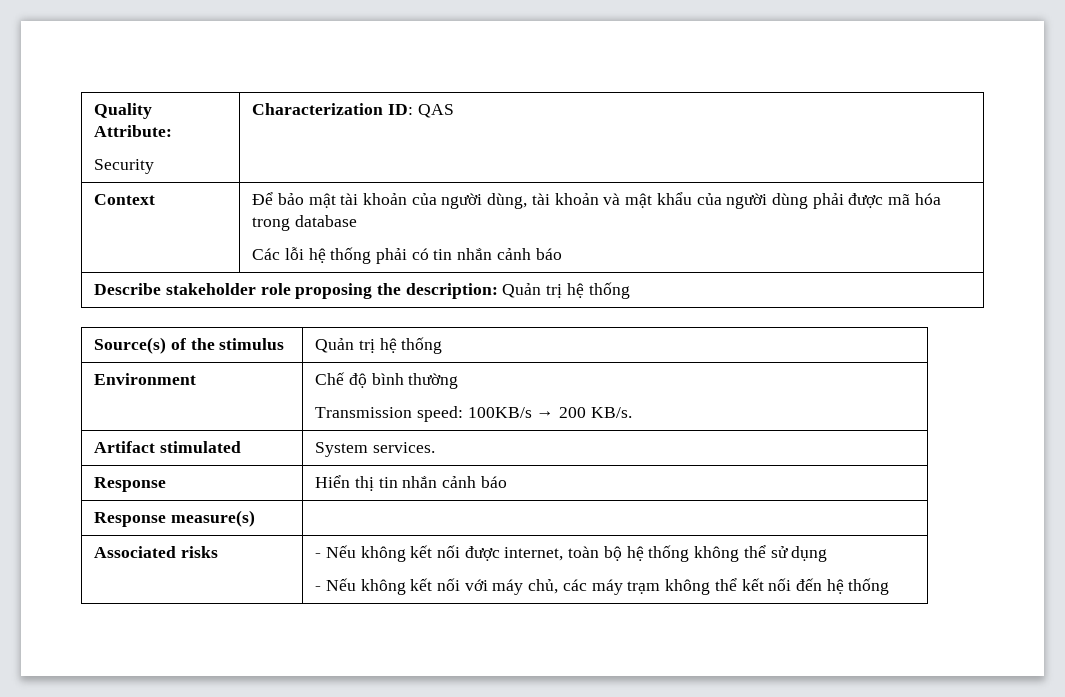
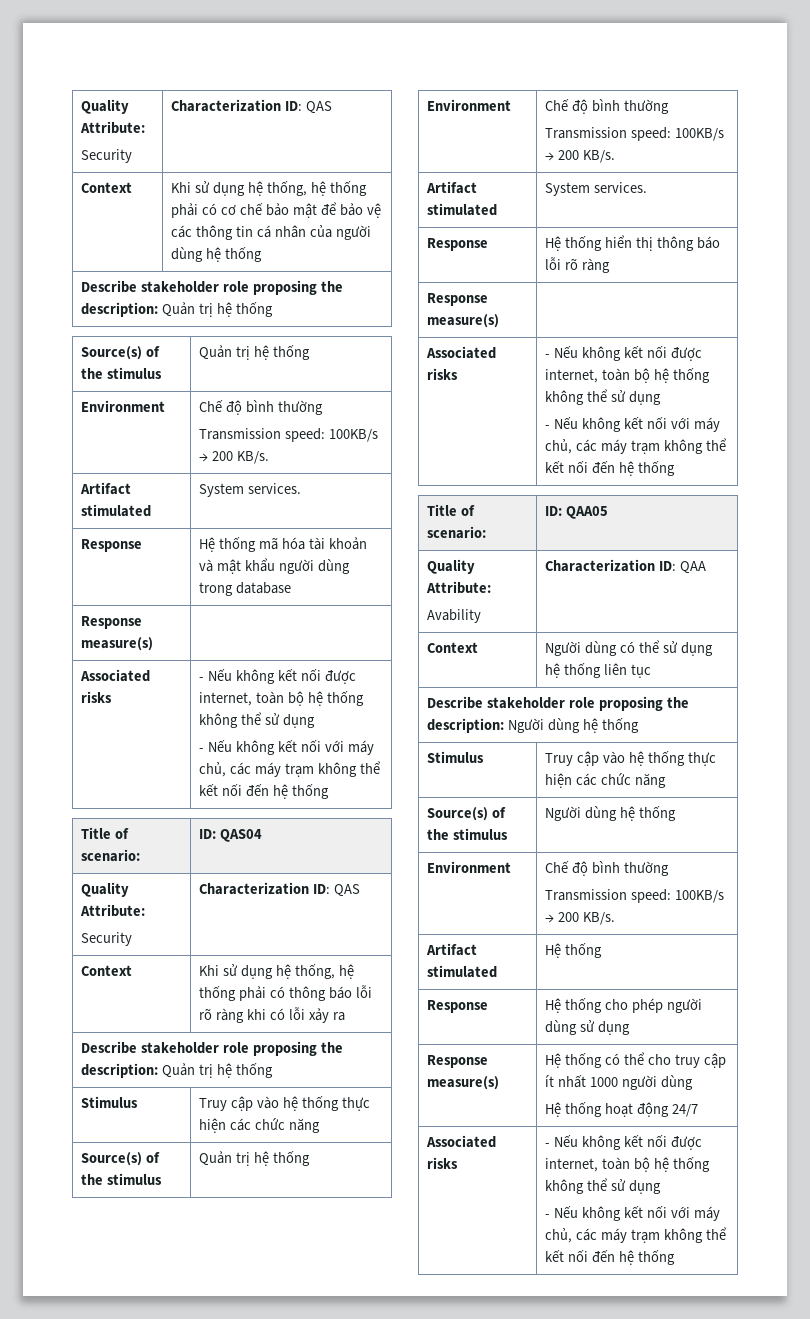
[94,103,153,119] [94,125,173,137] [94,159,155,174] [252,103,454,118] [94,194,156,205] [252,192,941,209] [252,215,357,231] [252,247,562,264] Quality Attribute: // Security | Characterization ID: QAS // Context | Để bảo mật tài khoản của người dùng, tài khoản và mật khẩu của người dùng phải được mã hóa trong database // Các lỗi hệ thống phải có tin nhắn cảnh báo -> [81,99,130,114] [80,121,146,134] [81,149,133,163] [171,99,333,114] [81,182,133,193] [171,181,367,196] [171,202,381,218] [171,225,371,240] [171,247,263,262] Quality Attribute: // Security | Characterization ID: QAS // Context | Khi sử dụng hệ thống, hệ thống phải có cơ chế bảo mật để bảo vệ các thông tin cá nhân của người dùng hệ thống
[315,475,507,491] Hiển thị tin nhắn cảnh báo -> [199,537,367,552] [199,558,351,574] [199,582,292,596] Hệ thống mã hóa tài khoản và mật khẩu người dùng trong database
(890, 586) none -> [81,827,130,839] [81,849,141,862] [199,829,263,842] [81,882,130,897] [80,904,146,917] [81,932,133,946] [199,882,361,897] [81,965,133,976] [199,964,354,979] [199,985,372,1001] [199,1007,345,1023] [81,1041,344,1056] [81,1063,274,1078] [81,1096,139,1108] [199,1096,370,1111] [199,1118,321,1133] [81,1152,161,1166] [81,1173,163,1185] [199,1151,311,1166] [427,99,512,111] [545,99,670,114] [545,127,725,141] [545,150,616,163] [426,181,478,194] [427,203,498,216] [545,182,648,196] [427,238,489,251] [545,235,720,251] [545,257,611,273] [427,293,489,306] [427,314,500,328] [426,346,497,359] [427,368,459,380] [545,346,702,361] [545,368,711,383] [545,389,662,405] [545,417,720,432] [545,438,726,454] [545,461,676,476] [427,504,476,516] [427,526,487,539] [545,506,609,519] [427,559,476,574] [426,581,492,594] [427,609,482,623] [545,559,707,574] [427,642,479,653] [545,640,713,656] [545,663,652,678] [427,696,690,711] [427,718,640,733] [427,751,485,763] [545,751,716,766] [545,773,667,788] [427,807,507,821] [427,828,509,840] [545,806,677,821] [427,861,512,873] [545,861,670,876] [545,889,725,903] [545,912,616,925] [426,943,478,956] [427,965,498,978] [545,943,603,958] [427,1000,489,1013] [545,998,703,1013] [545,1020,631,1035] [427,1055,489,1068] [427,1076,500,1090] [545,1052,726,1068] [545,1075,694,1090] [545,1102,699,1117] [426,1135,497,1148] [427,1157,459,1169] [545,1135,702,1150] [545,1157,711,1172] [545,1178,662,1194] [545,1206,720,1221] [545,1227,726,1243] [545,1250,676,1265] // Title of scenario: | ID: QAS04 // Quality Attribute: // Security | Characterization ID: QAS // Context | Khi sử dụng hệ thống, hệ thống phải có thông báo lỗi rõ ràng khi có lỗi xảy ra // Describe stakeholder role proposing the description: Quản trị hệ thống // Stimulus | Truy cập vào hệ thống thực hiện các chức năng // Source(s) of the stimulus | Quản trị hệ thống // Environment | Chế độ bình thường // Transmission speed: 100KB/s → 200 KB/s. // Artifact stimulated | System services. // Response | Hệ thống hiển thị thông báo lỗi rõ ràng // Response measure(s) | // Associated risks | - Nếu không kết nối được internet, toàn bộ hệ thống không thể sử dụng // - Nếu không kết nối với máy chủ, các máy trạm không thể kết nối đến hệ thống // Title of scenario: | ID: QAA05 // Quality Attribute: // Avability | Characterization ID: QAA // Context | Người dùng có thể sử dụng hệ thống liên tục // Describe stakeholder role proposing the description: Người dùng hệ thống // Stimulus | Truy cập vào hệ thống thực hiện các chức năng // Source(s) of the stimulus | Người dùng hệ thống // Environment | Chế độ bình thường // Transmission speed: 100KB/s → 200 KB/s. // Artifact stimulated | Hệ thống // Response | Hệ thống cho phép người dùng sử dụng // Response measure(s) | Hệ thống có thể cho truy cập ít nhất 1000 người dùng // Hệ thống hoạt động 24/7 // Associated risks | - Nếu không kết nối được internet, toàn bộ hệ thống không thể sử dụng // - Nếu không kết nối với máy chủ, các máy trạm không thể kết nối đến hệ thống

